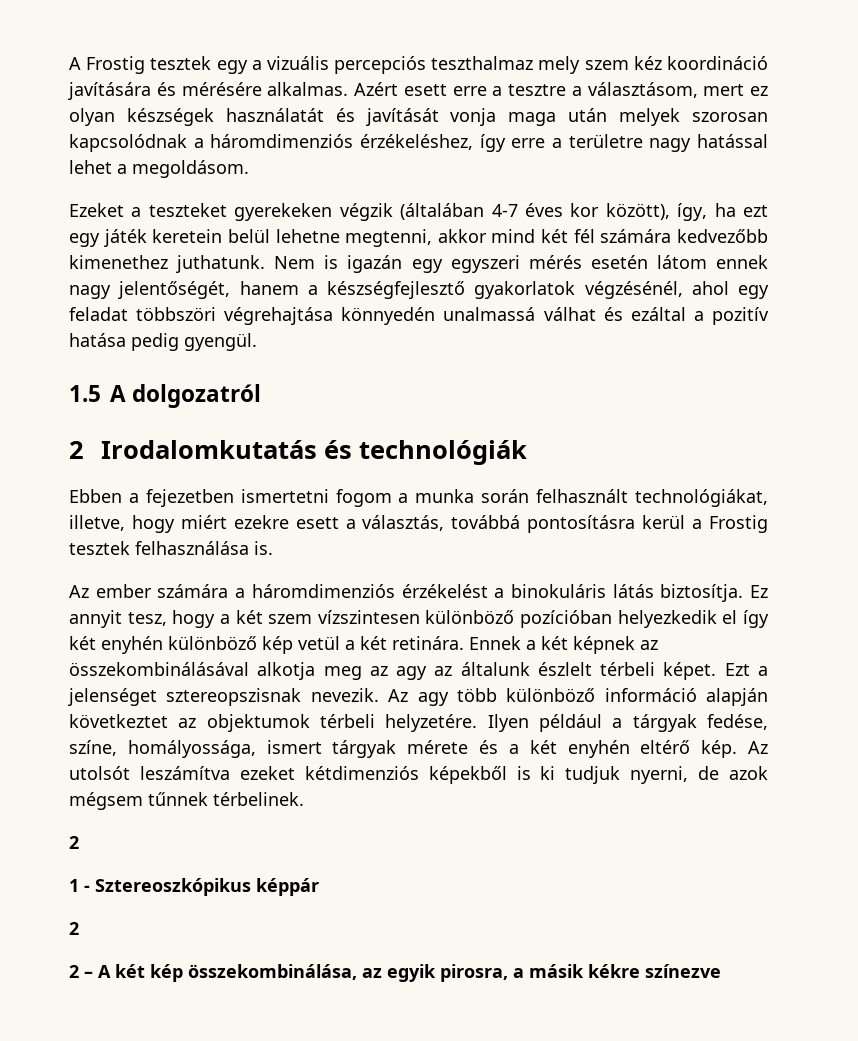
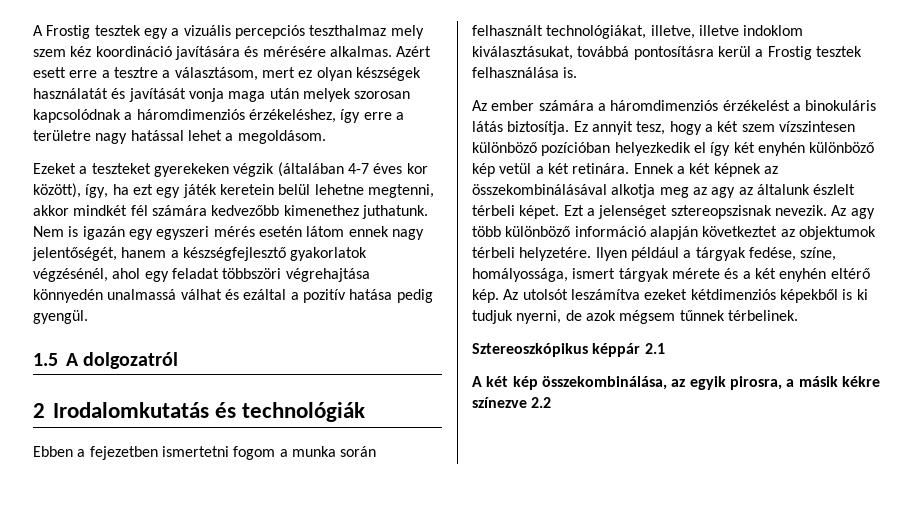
[491,229,569,243] mind két -> [73,205,128,216] mindkét
[131,515,445,533] hogy miért ezekre esett a választás, -> [698,25,804,36] [472,46,573,60] illetve indoklom kiválasztásukat,
[69,836,79,849] [69,879,90,892] 2 // 1 - -> (798, 315) none
[69,922,79,935] [69,965,93,978] // 2 // 2 – -> [644,343,665,354] 2.1 //
(721, 971) none -> [531,397,552,408] 2.2

